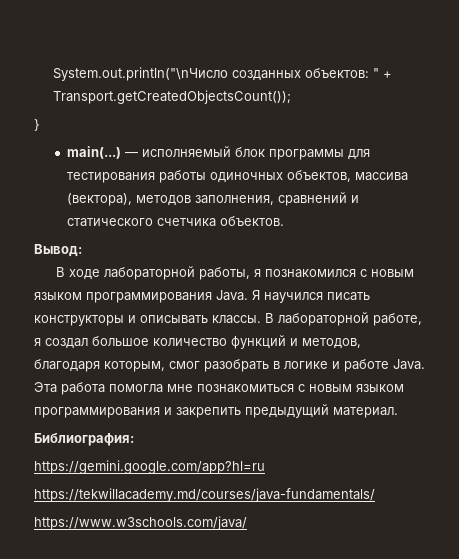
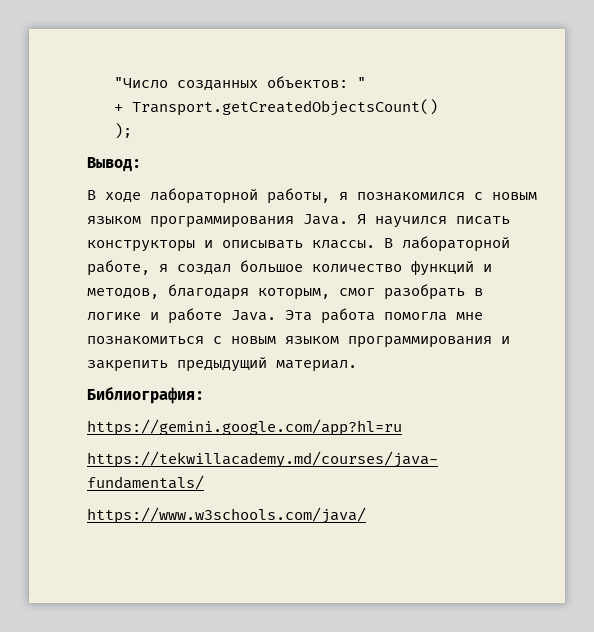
[52,67,228,81] System.out.println("\nЧисло -> [114,77,169,89] "Число
[382,71,392,78] [52,90,291,104] [34,119,40,131] [66,146,370,160] [66,170,408,183] [66,192,359,206] [66,216,284,227] + Transport.getCreatedObjectsCount()); // } // main(...) — исполняемый блок программы для тестирования работы одиночных объектов, массива (вектора), методов заполнения, сравнений и статического счетчика объектов. -> [114,99,439,116] [114,123,133,139] // + Transport.getCreatedObjectsCount() // );

